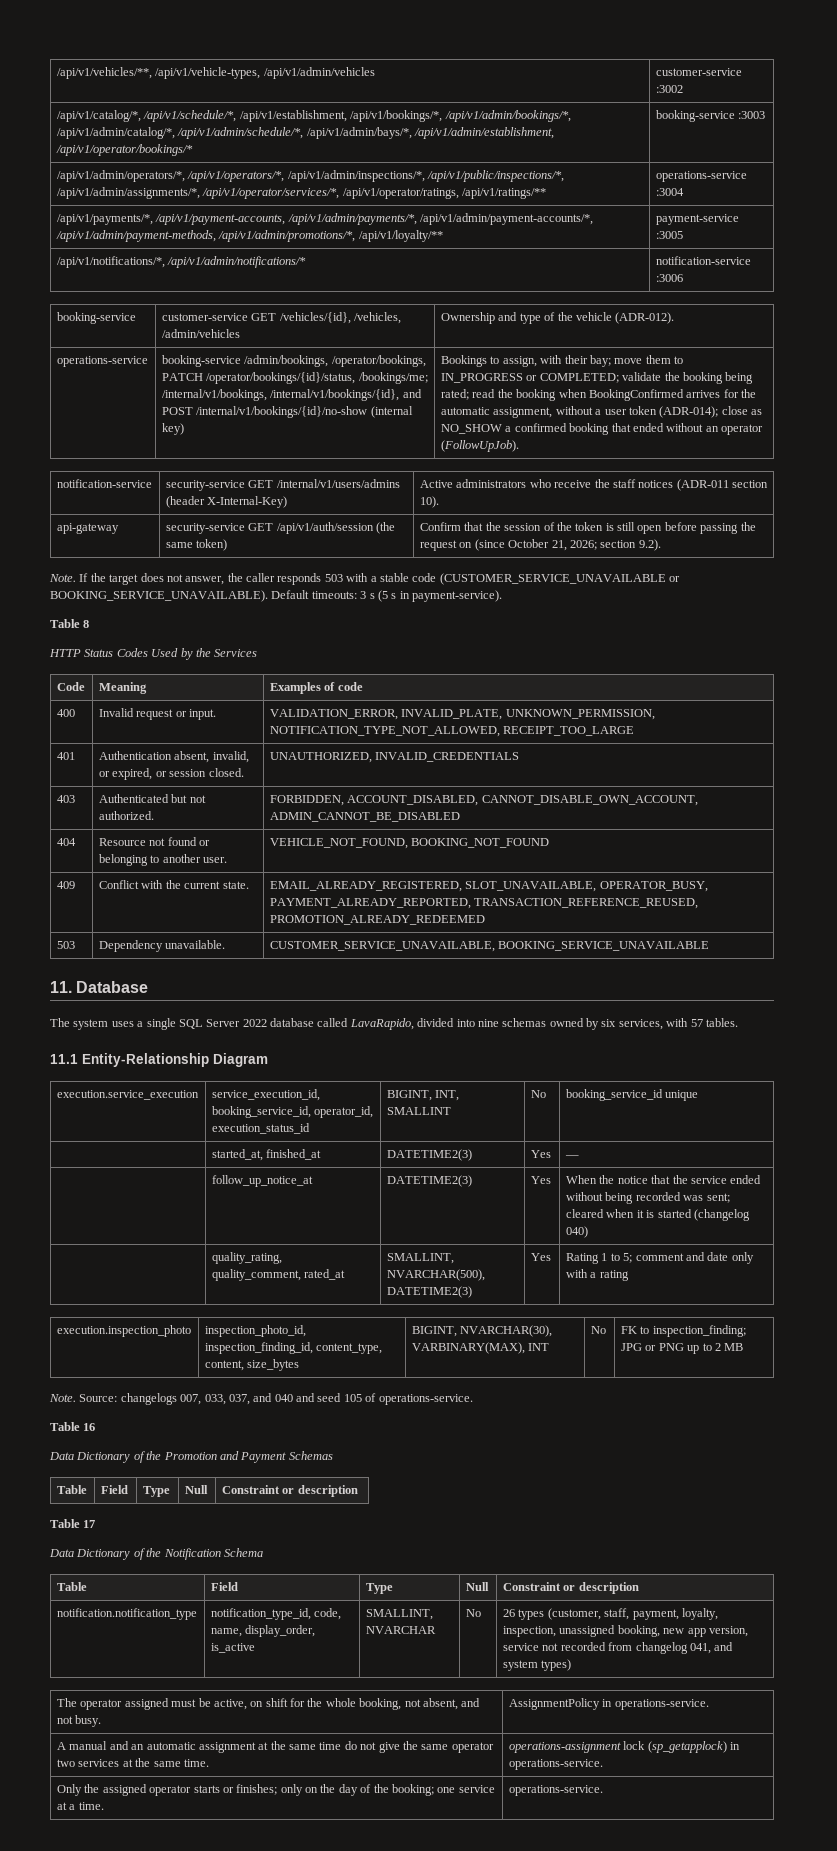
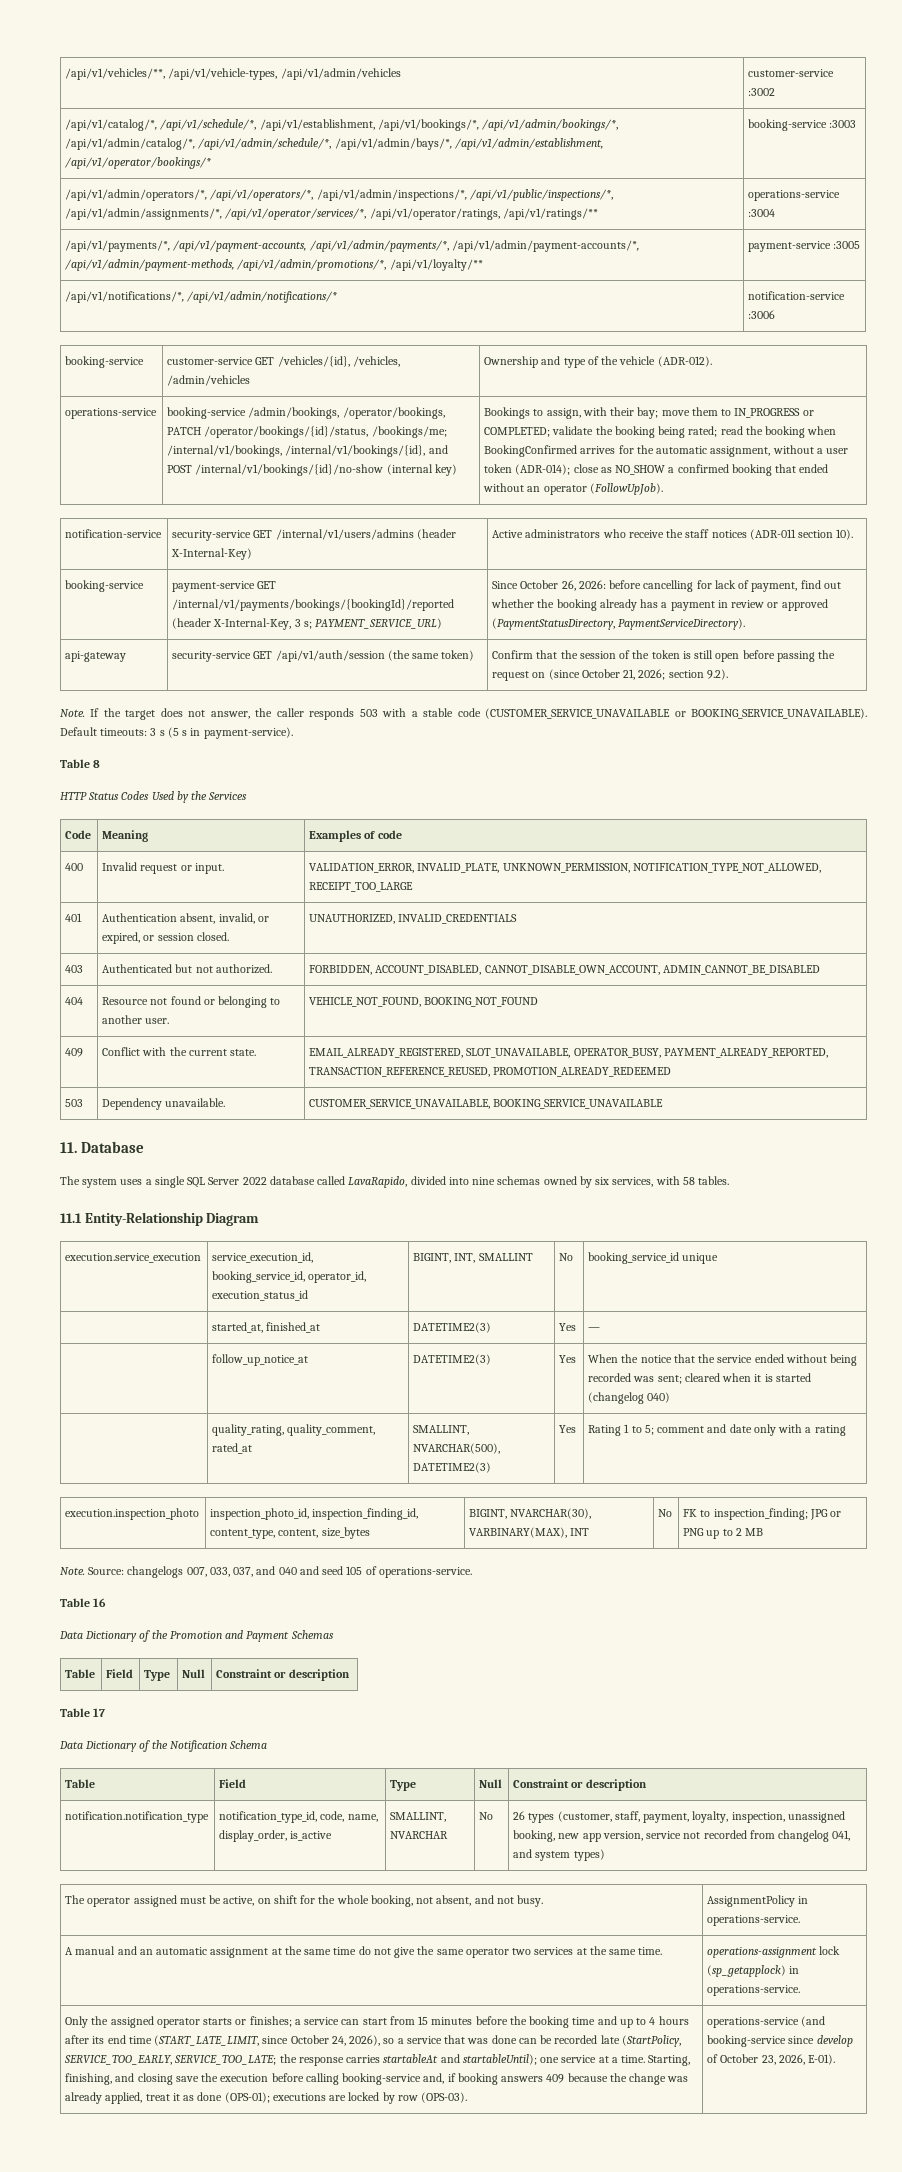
(439, 502) none -> [65,580,145,592] [172,581,277,592] [172,599,455,611] [172,618,443,630] [492,580,841,592] [491,599,828,611] [492,618,746,630] // booking-service | payment-service GET /internal/v1/payments/bookings/{bookingId}/reported (header X-Internal-Key, 3 s; PAYMENT_SERVICE_URL) | Since October 26, 2026: before cancelling for lack of payment, find out whether the booking already has a payment in review or approved (PaymentStatusDirectory, PaymentServiceDirectory).
[690,1019,703,1027] 57 -> [682,1177,695,1185] 58
[280,1784,434,1796] only on the day of the booking; -> [294,2016,689,2028] [65,2035,681,2047] [64,2054,537,2066] a service can start from 15 minutes before the booking time and up to 4 hours after its end time (START_LATE_LIMIT, since October 24, 2026), so a service that was done can be recorded late (StartPolicy, SERVICE_TOO_EARLY, SERVICE_TOO_LATE; the response carries startableAt and startableUntil);
[508,1785,603,1796] | operations-service. -> [648,2055,691,2066] [65,2073,689,2085] [65,2092,468,2104] [707,2016,826,2028] [707,2035,853,2047] [707,2054,836,2065] Starting, finishing, and closing save the execution before calling booking-service and, if booking answers 409 because the change was already applied, treat it as done (OPS-01); executions are locked by row (OPS-03). | operations-service (and booking-service since develop of October 23, 2026, E-01).

